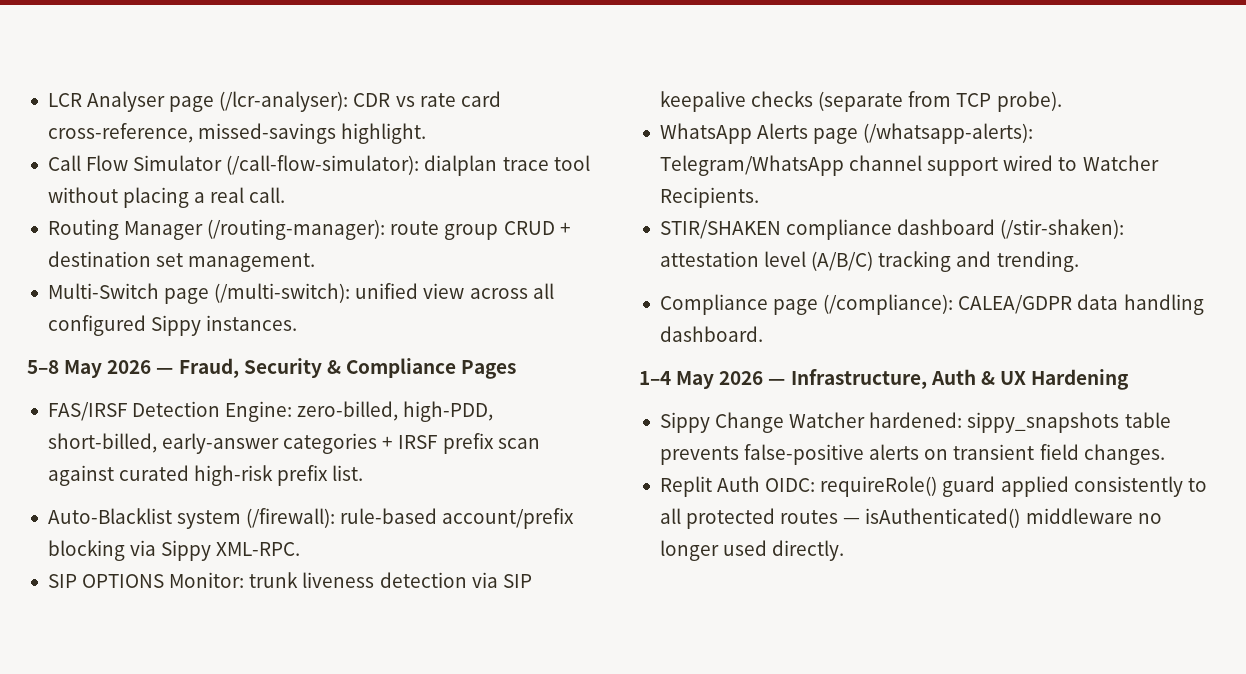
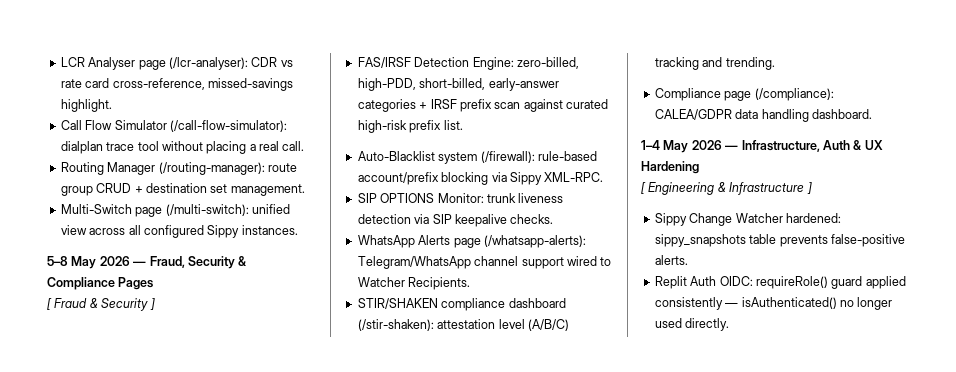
(517, 369) none -> [47,298,155,311] // [ Fraud & Security ]
[751,91,1062,112] checks (separate from TCP probe). -> [510,214,554,224] checks.
(1130, 379) none -> [641,182,812,195] // [ Engineering & Infrastructure ]
[869,444,1165,465] alerts on transient field changes. -> [654,255,688,265] alerts.
[1187,478,1207,492] [659,508,839,529] to all protected routes -> (723, 303) none
[1025,508,1133,524] middleware -> (837, 303) none

